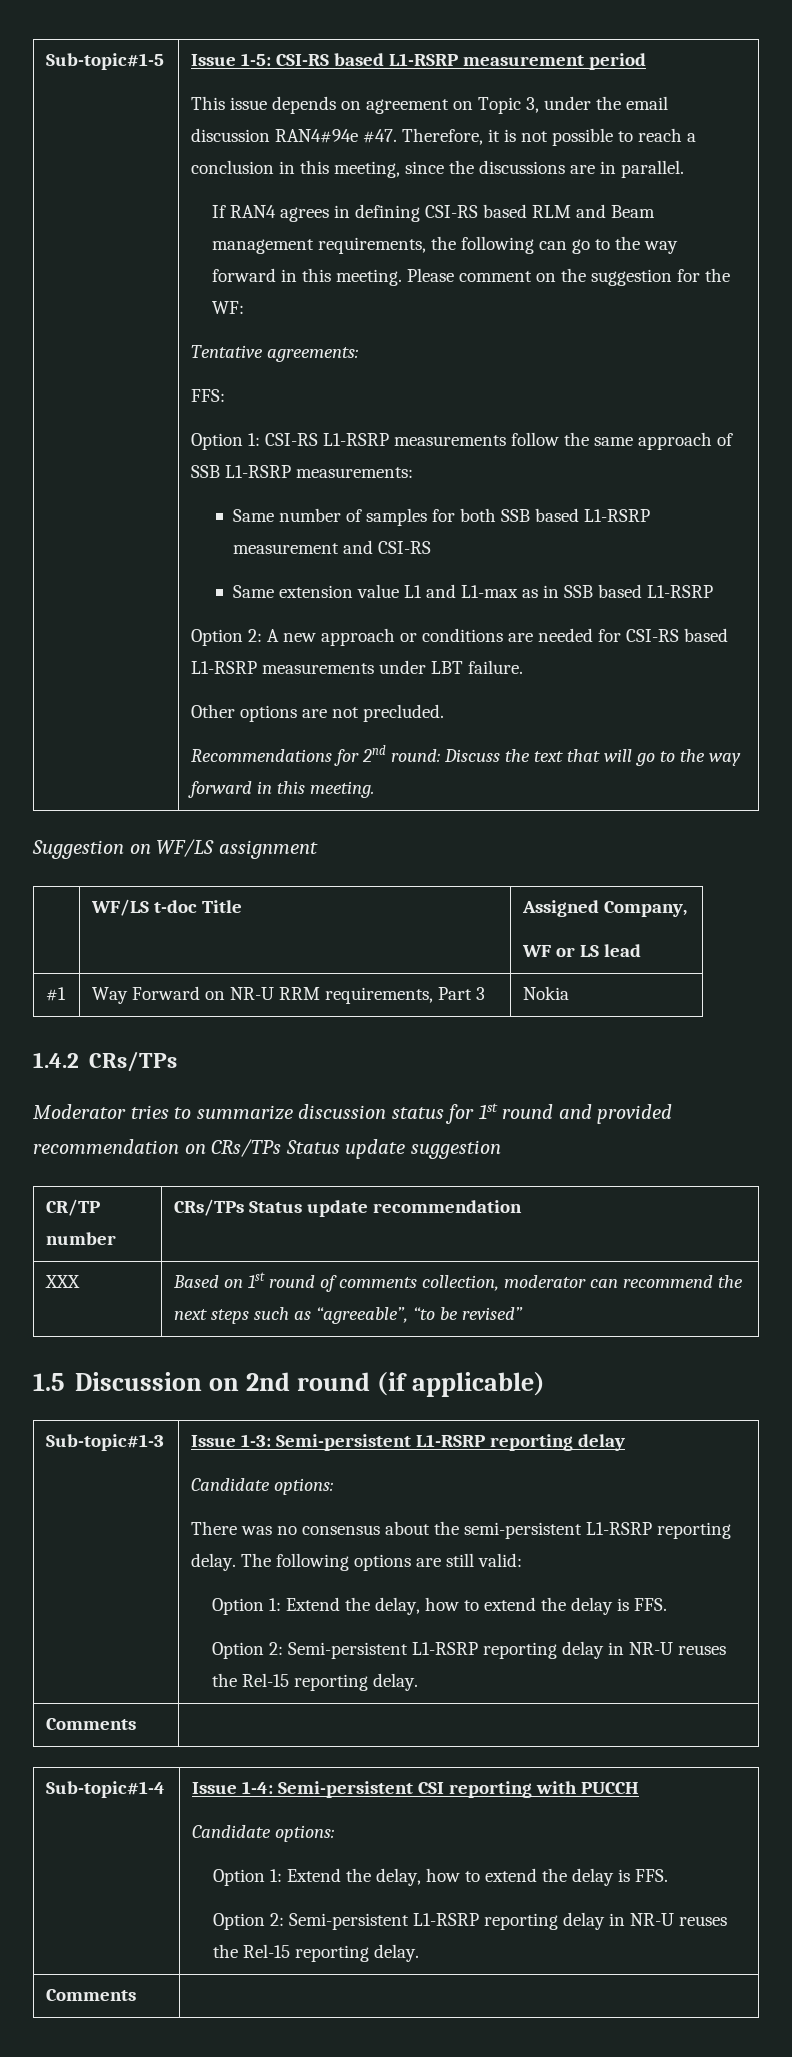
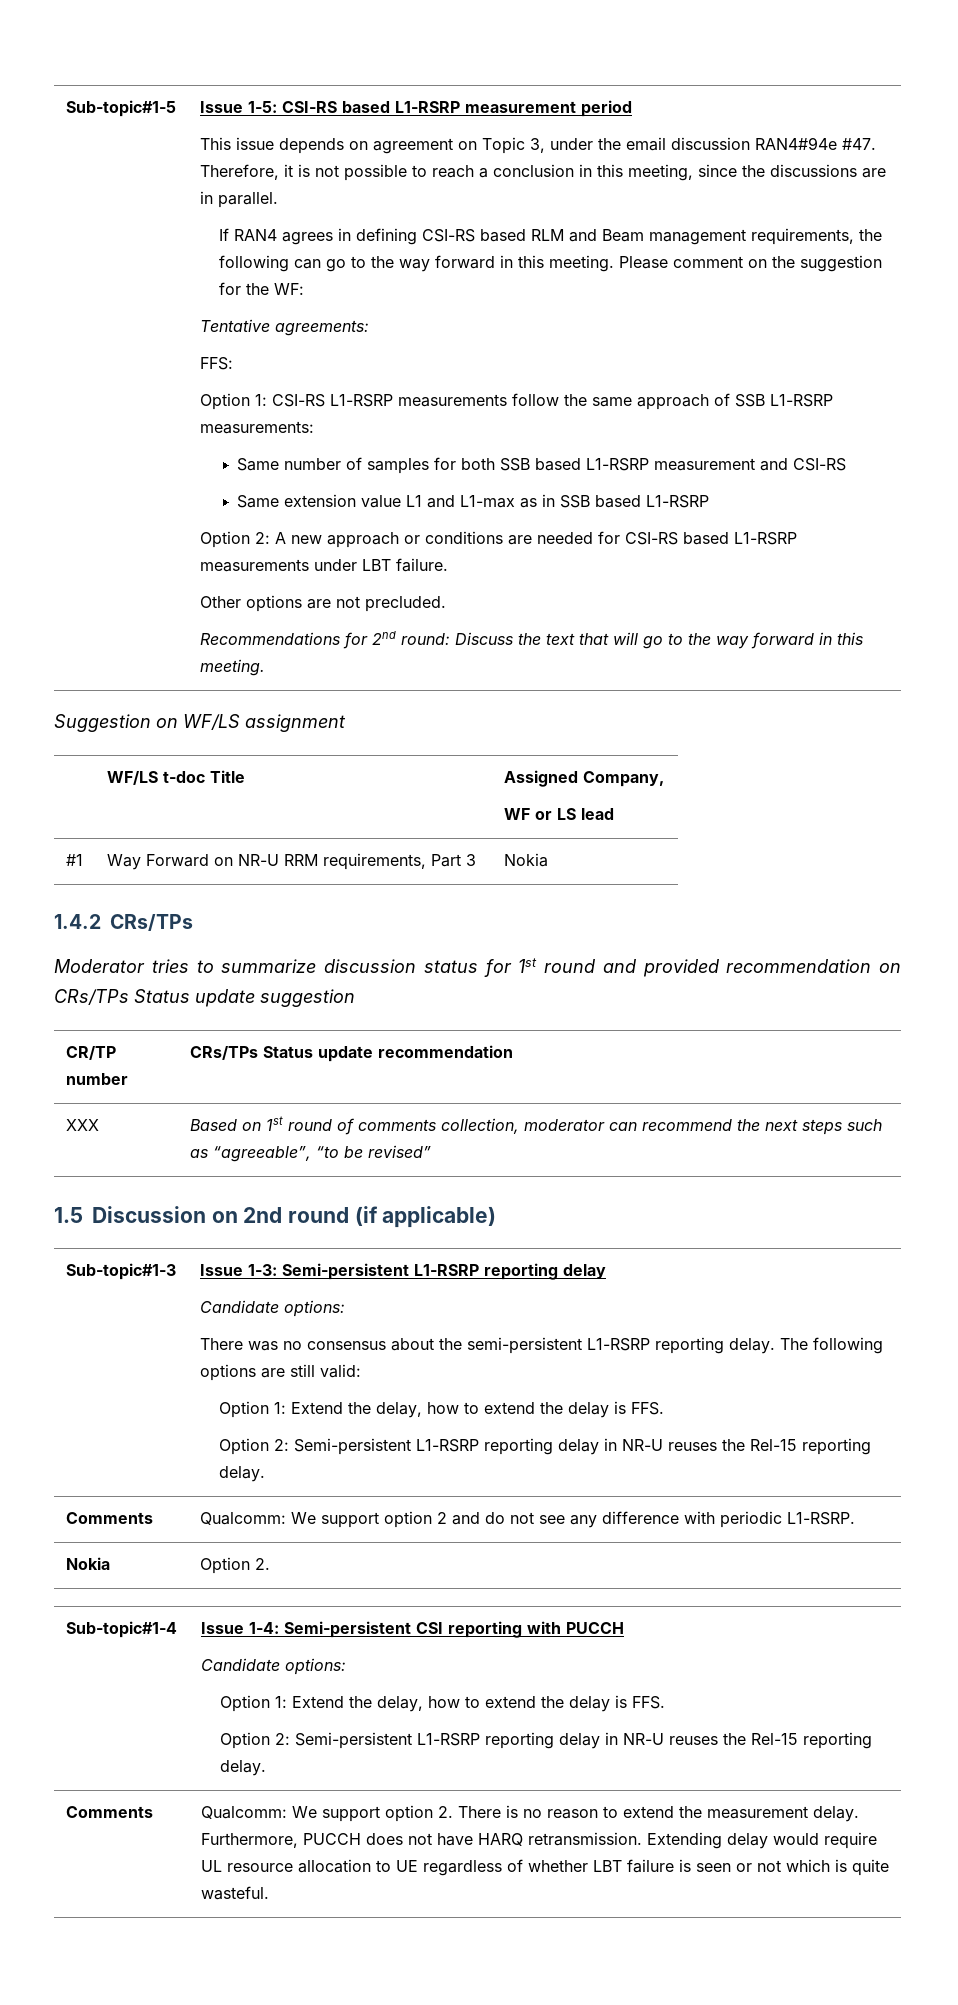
(137, 1724) none -> [199,1511,855,1528] [65,1557,110,1570] [199,1557,270,1574] Qualcomm: We support option 2 and do not see any difference with periodic L1-RSRP. // Nokia | Option 2.
(137, 1995) none -> [200,1805,859,1822] [200,1832,877,1849] [200,1859,889,1876] [200,1886,269,1900] Qualcomm: We support option 2. There is no reason to extend the measurement delay. Furthermore, PUCCH does not have HARQ retransmission. Extending delay would require UL resource allocation to UE regardless of whether LBT failure is seen or not which is quite wasteful.

